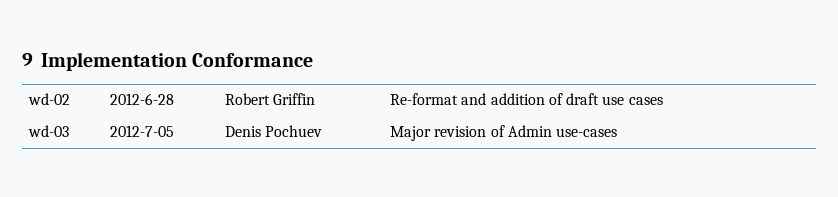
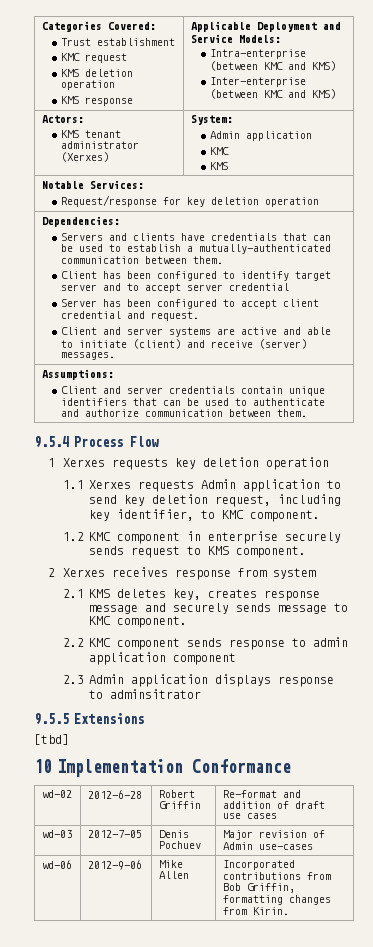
[22,53,33,67] 9 -> [41,21,156,32] [60,38,175,46] [60,53,127,63] [60,69,133,77] [60,80,115,90] [60,96,133,106] [190,21,341,32] [190,34,281,43] [209,49,306,59] [209,61,336,71] [209,77,306,87] [209,89,336,99] [41,115,84,123] [60,130,121,138] [60,141,139,149] [60,152,109,162] [190,115,233,125] [209,131,312,141] [209,147,229,155] [209,162,228,170] [41,180,144,189] [60,195,319,207] [41,216,120,227] [60,233,331,241] [60,244,331,254] [60,256,223,264] [60,271,331,281] [60,283,289,293] [60,299,319,309] [60,311,199,321] [60,327,331,337] [60,339,307,349] [60,352,115,360] [41,369,114,380] [60,386,325,396] [60,398,325,406] [60,409,307,417] [34,436,159,448] [48,457,329,470] [62,479,341,492] [88,494,341,507] [88,509,320,522] [62,531,341,544] [88,546,306,558] [48,567,316,580] [62,589,320,601] [88,603,348,614] [88,616,187,628] [62,637,348,650] [88,652,236,665] [62,674,334,687] [88,689,201,699] [34,713,144,725] [34,734,69,745] [34,759,52,773] Categories Covered: // Trust establishment // KMC request // KMS deletion operation // KMS response | Applicable Deployment and Service Models: // Intra-enterprise (between KMC and KMS) // Inter-enterprise (between KMC and KMS) // Actors: // KMS tenant administrator (Xerxes) | System: // Admin application // KMC // KMS // Notable Services: // Request/response for key deletion operation // Dependencies: // Servers and clients have credentials that can be used to establish a mutually-authenticated communication between them. // Client has been configured to identify target server and to accept server credential // Server has been configured to accept client credential and request. // Client and server systems are active and able to initiate (client) and receive (server) messages. // Assumptions: // Client and server credentials contain unique identifiers that can be used to authenticate and authorize communication between them. // 9.5.4 Process Flow // 1 Xerxes requests key deletion operation // 1.1 Xerxes requests Admin application to send key deletion request, including key identifier, to KMC component. // 1.2 KMC component in enterprise securely sends request to KMS component. // 2 Xerxes receives response from system // 2.1 KMS deletes key, creates response message and securely sends message to KMC component. // 2.2 KMC component sends response to admin application component // 2.3 Admin application displays response to adminsitrator // 9.5.5 Extensions // [tbd] // 10
(618, 132) none -> [41,860,72,869] [87,860,142,870] [158,860,183,868] [158,871,189,879] [222,860,295,870] [222,872,331,880] [222,883,295,893] [222,895,331,905] [222,907,289,915] // wd-06 | 2012-9-06 | Mike Allen | Incorporated contributions from Bob Griffin, formatting changes from Kirin.

